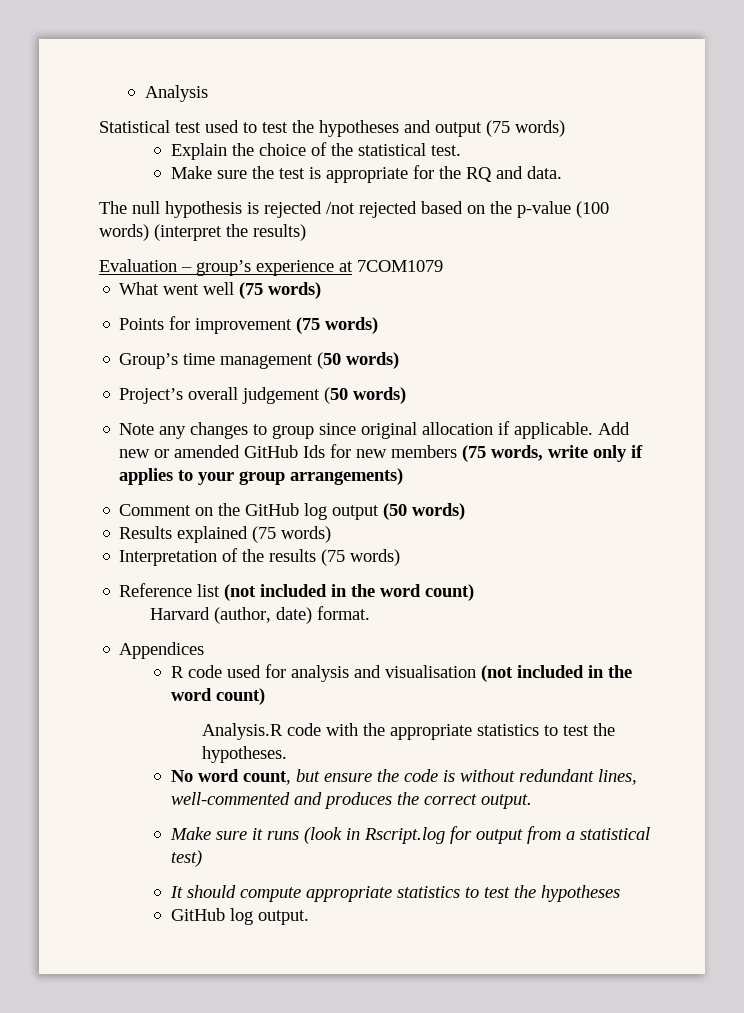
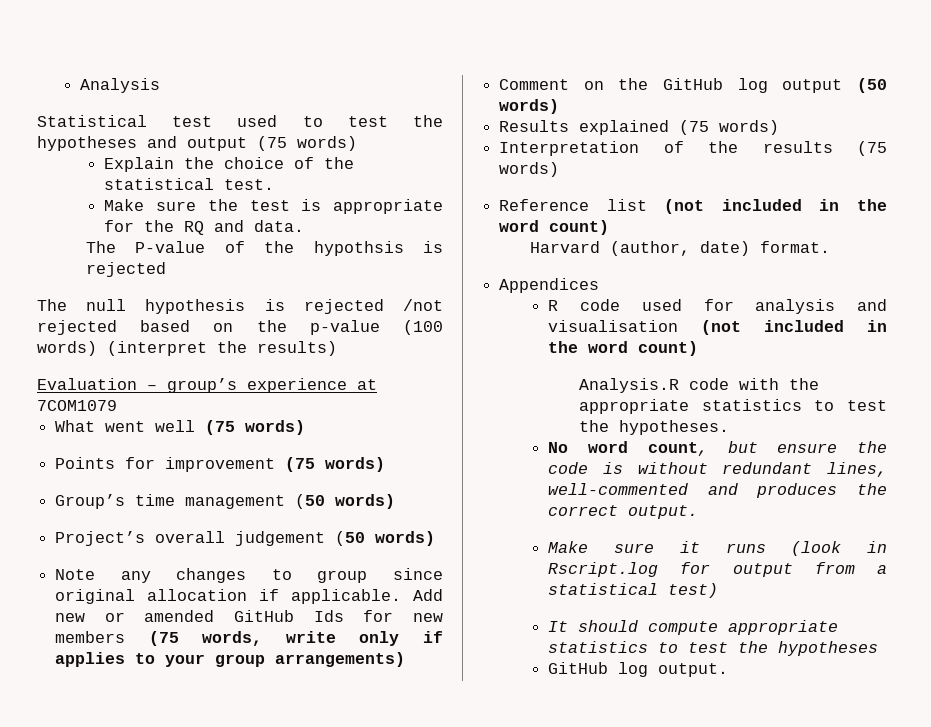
(562, 172) none -> [86,241,443,256] [86,262,167,277] // The P-value of the hypothsis is rejected

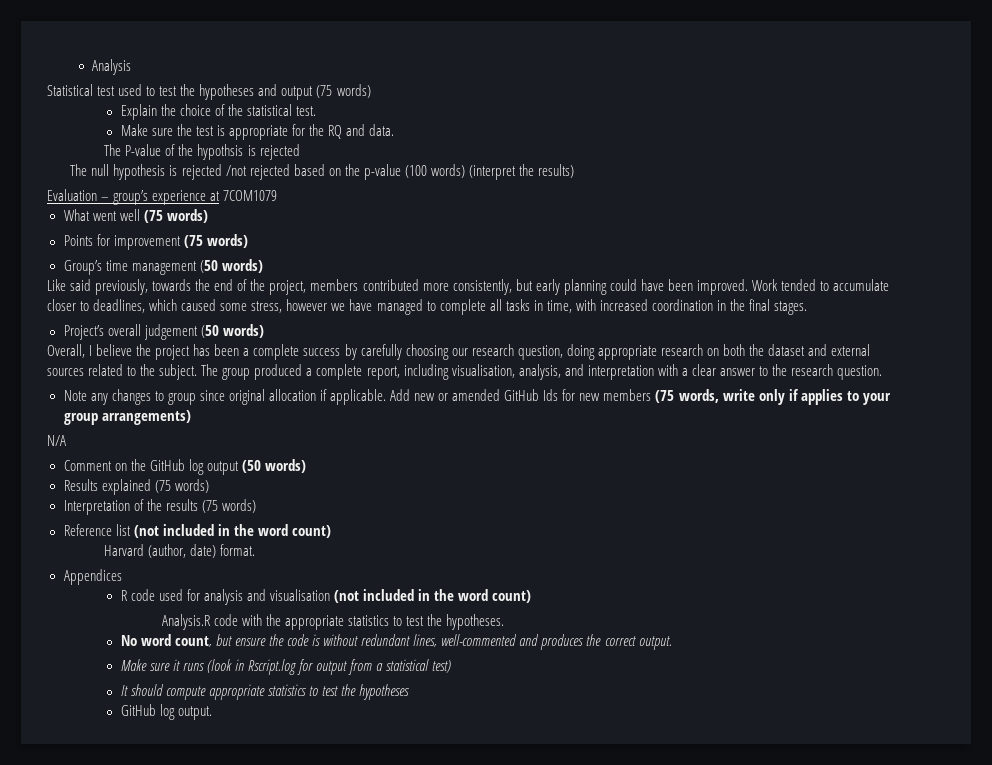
(396, 501) none -> [47,279,890,295] [47,299,808,315] // Like said previously, towards the end of the project, members contributed more consistently, but early planning could have been improved. Work tended to accumulate closer to deadlines, which caused some stress, however we have managed to complete all tasks in time, with increased coordination in the final stages.
(436, 538) none -> [47,344,871,360] [47,364,883,380] // Overall, I believe the project has been a complete success by carefully choosing our research question, doing appropriate research on both the dataset and external sources related to the subject. The group produced a complete report, including visualisation, analysis, and interpretation with a clear answer to the research question.
(406, 659) none -> [47,435,66,446] // N/A

